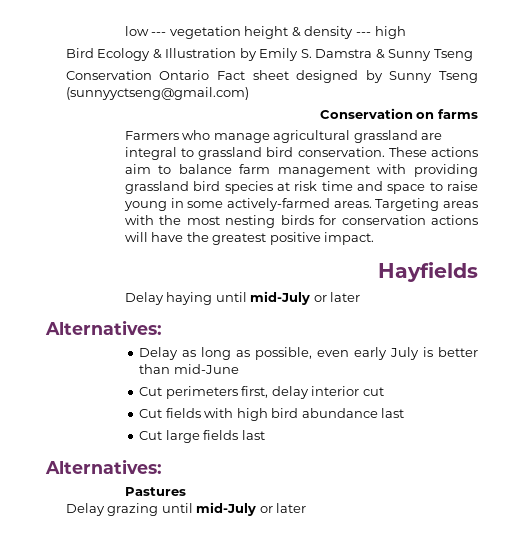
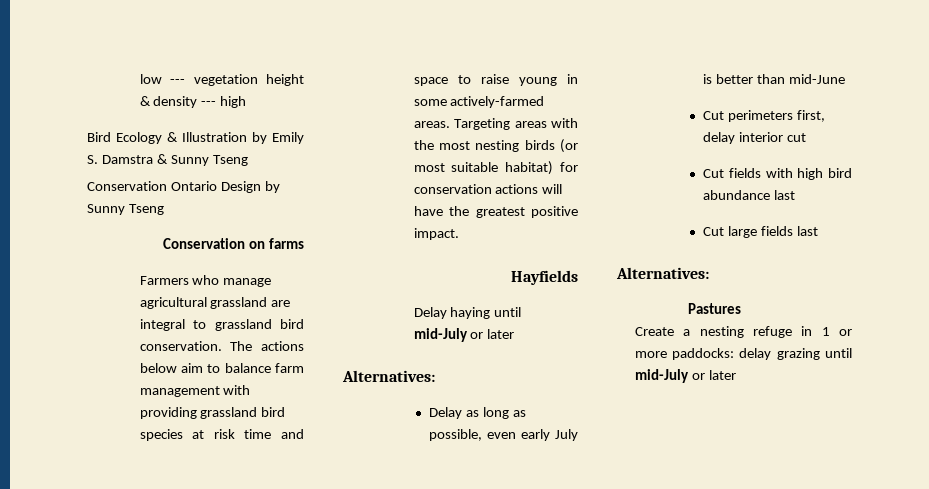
[216,70,359,83] Fact sheet designed -> [220,181,261,193] Design
[65,87,249,100] (sunnyyctseng@gmail.com) -> (164, 209) none
[388,147,478,157] These actions -> [230,341,304,351] [139,363,177,373] The actions below
(314, 220) none -> [560,139,578,153] [413,161,554,175] (or most suitable habitat)
[65,503,105,516] Delay -> [634,326,852,338] [634,348,772,360] Create a nesting refuge in 1 or more paddocks: delay

